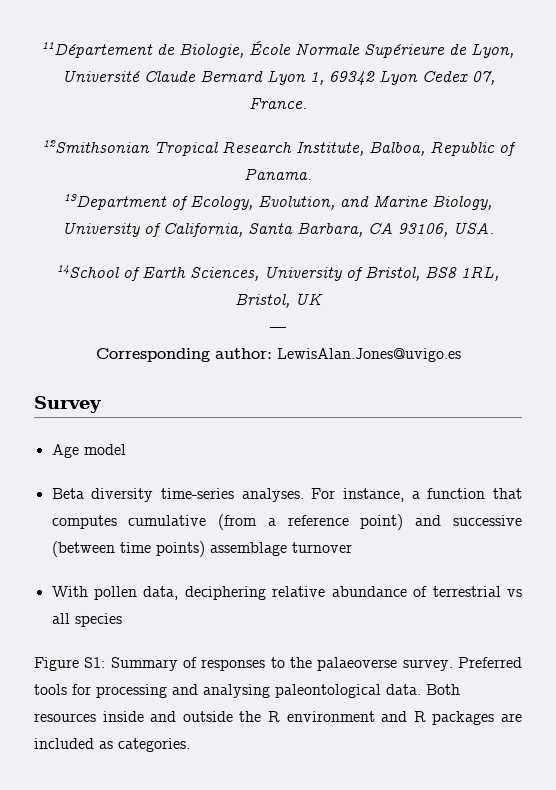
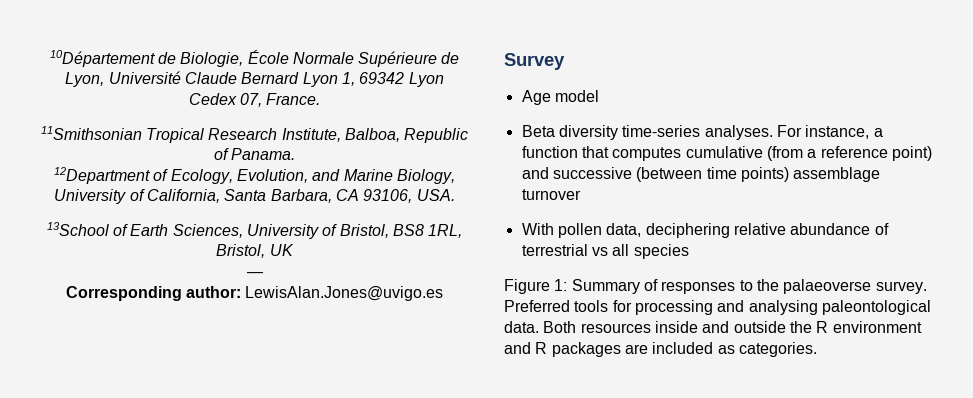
[42,42,153,58] 11Département -> [49,50,155,67] 10Département
[43,140,150,153] 12Smithsonian -> [40,126,142,140] 11Smithsonian
[64,194,167,210] 13Department -> [54,167,151,184] 12Department
[57,265,119,278] 14School -> [46,222,109,236] 13School
[84,657,106,668] S1: -> [554,279,568,291] 1:

